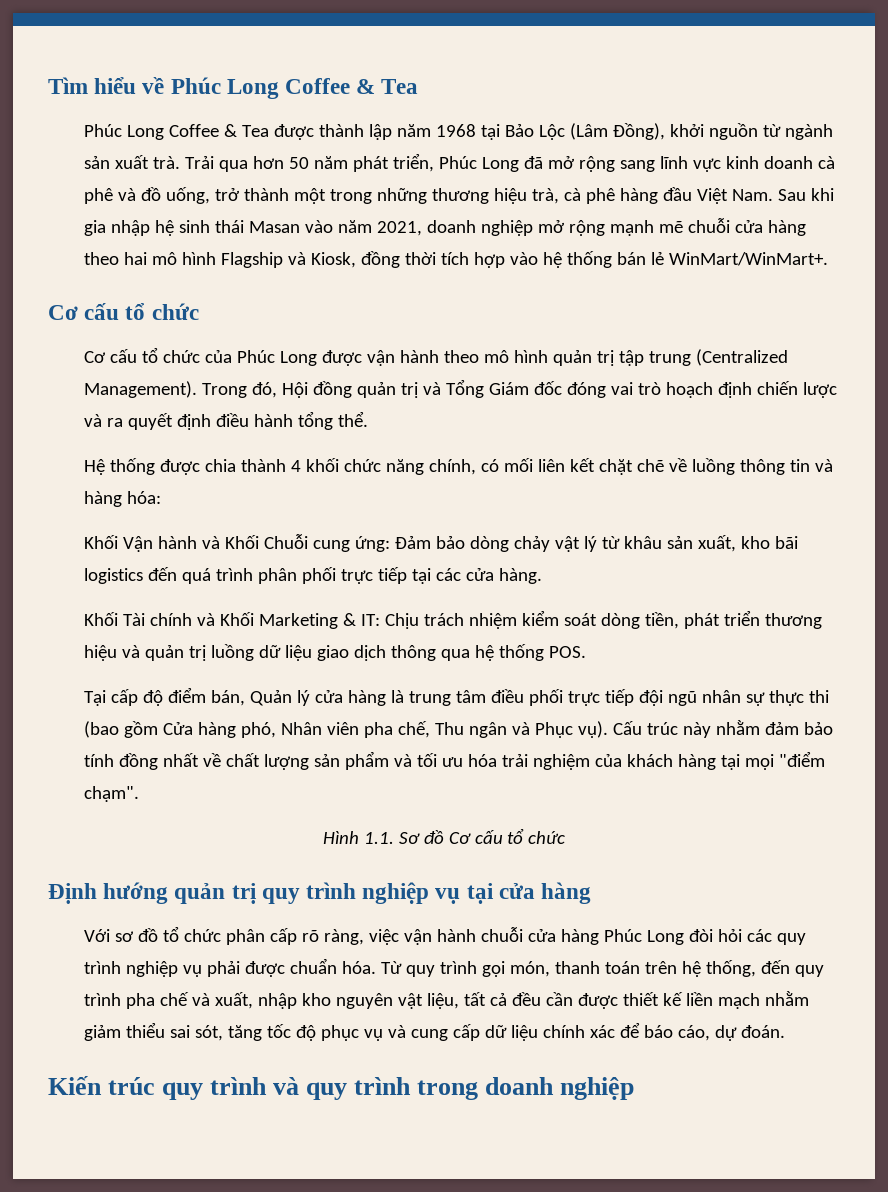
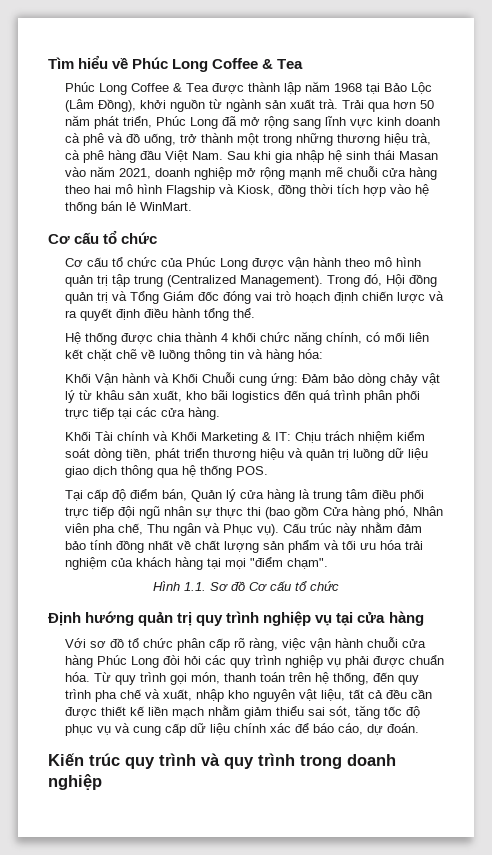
[669,252,829,266] WinMart/WinMart+. -> [139,202,192,211] WinMart.

